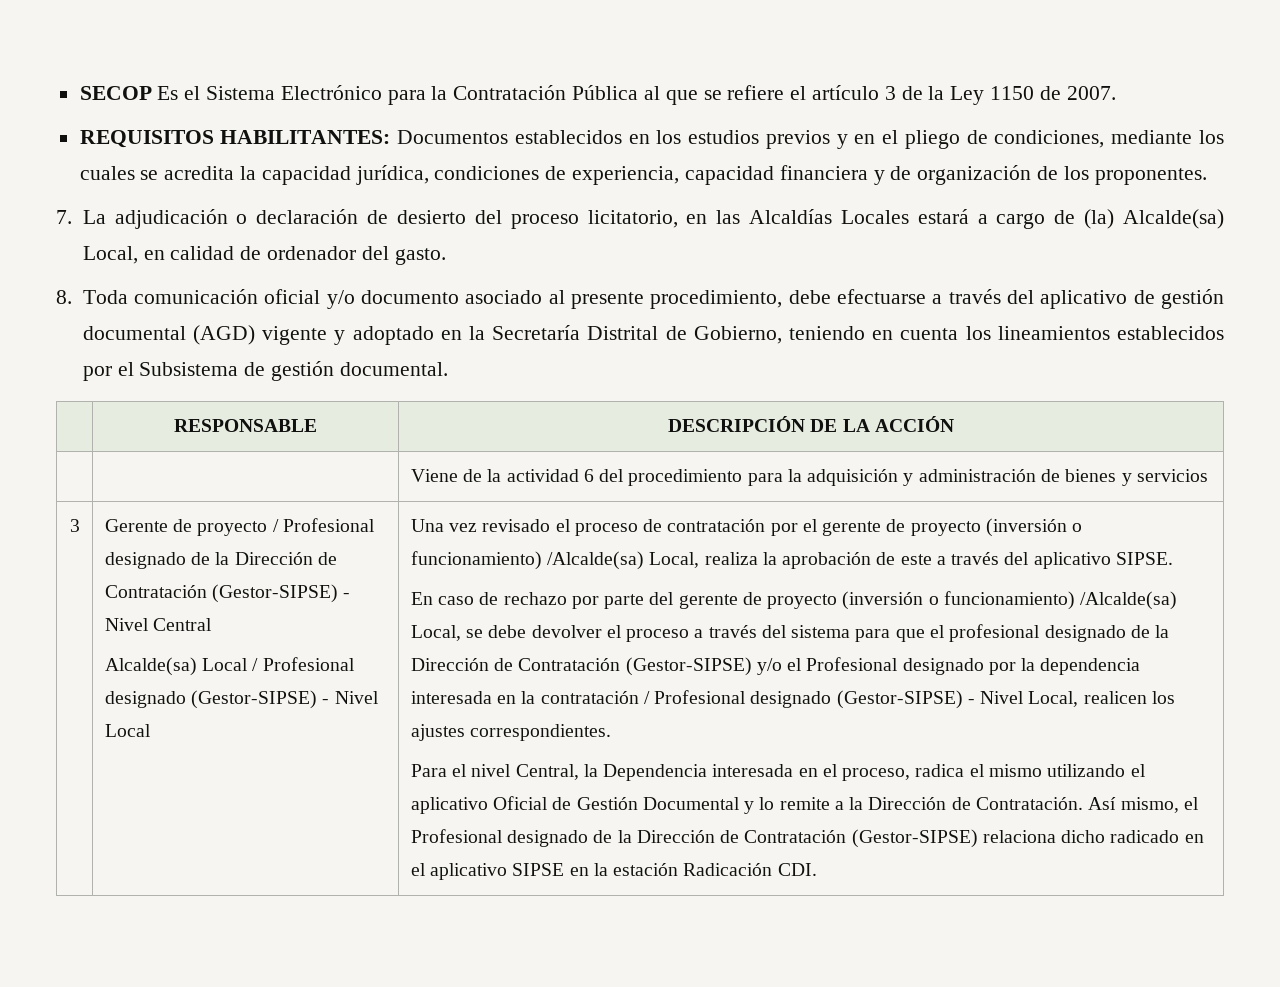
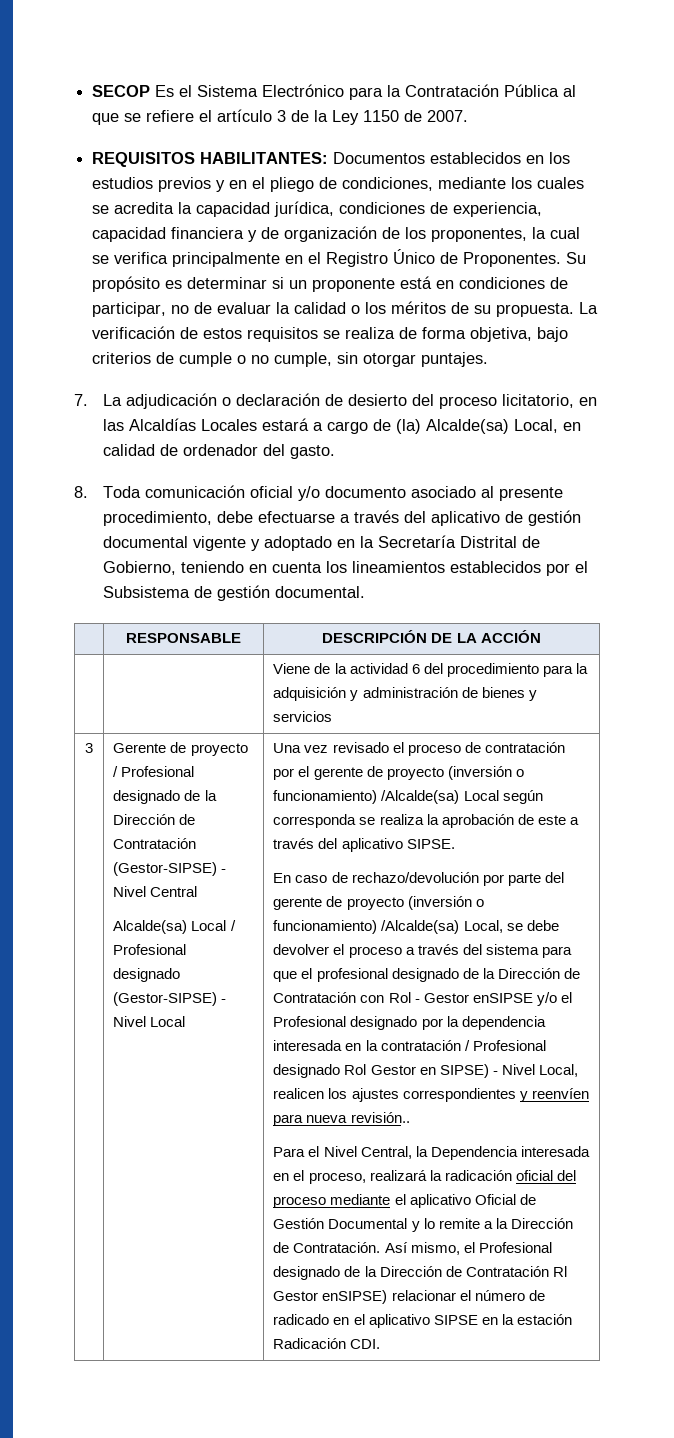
[1094,168,1207,185] proponentes. -> [431,227,581,242] [92,249,587,267] [92,276,569,292] [92,301,599,317] [92,326,569,342] [92,352,489,367] proponentes, la cual se verifica principalmente en el Registro Único de Proponentes. Su propósito es determinar si un proponente está en condiciones de participar, no de evaluar la calidad o los méritos de su propuesta. La verificación de estos requisitos se realiza de forma objetiva, bajo criterios de cumple o no cumple, sin otorgar puntajes.
[192,325,255,345] (AGD) -> (189, 542) none
[649,552,700,568] Local, -> [463,790,543,804] [273,814,376,828] Local según corresponda se
[503,592,567,605] rechazo -> [351,872,479,883] rechazo/devolución
[625,657,752,676] (Gestor-SIPSE) -> [360,992,533,1003] con Rol - Gestor enSIPSE
[836,690,963,709] (Gestor-SIPSE) -> [344,1064,489,1078] Rol Gestor en SIPSE)
[470,724,612,741] correspondientes. -> [402,1088,589,1102] [273,1112,410,1126] correspondientes y reenvíen para nueva revisión..
[471,764,512,777] nivel -> [323,1146,357,1157] Nivel
[915,764,1126,777] radica el mismo utilizando -> [369,1170,576,1181] [273,1194,391,1208] realizará la radicación oficial del proceso mediante
[851,829,1106,848] (Gestor-SIPSE) relaciona dicho -> [552,1266,567,1277] [273,1290,545,1304] Rl Gestor enSIPSE) relacionar el número de

